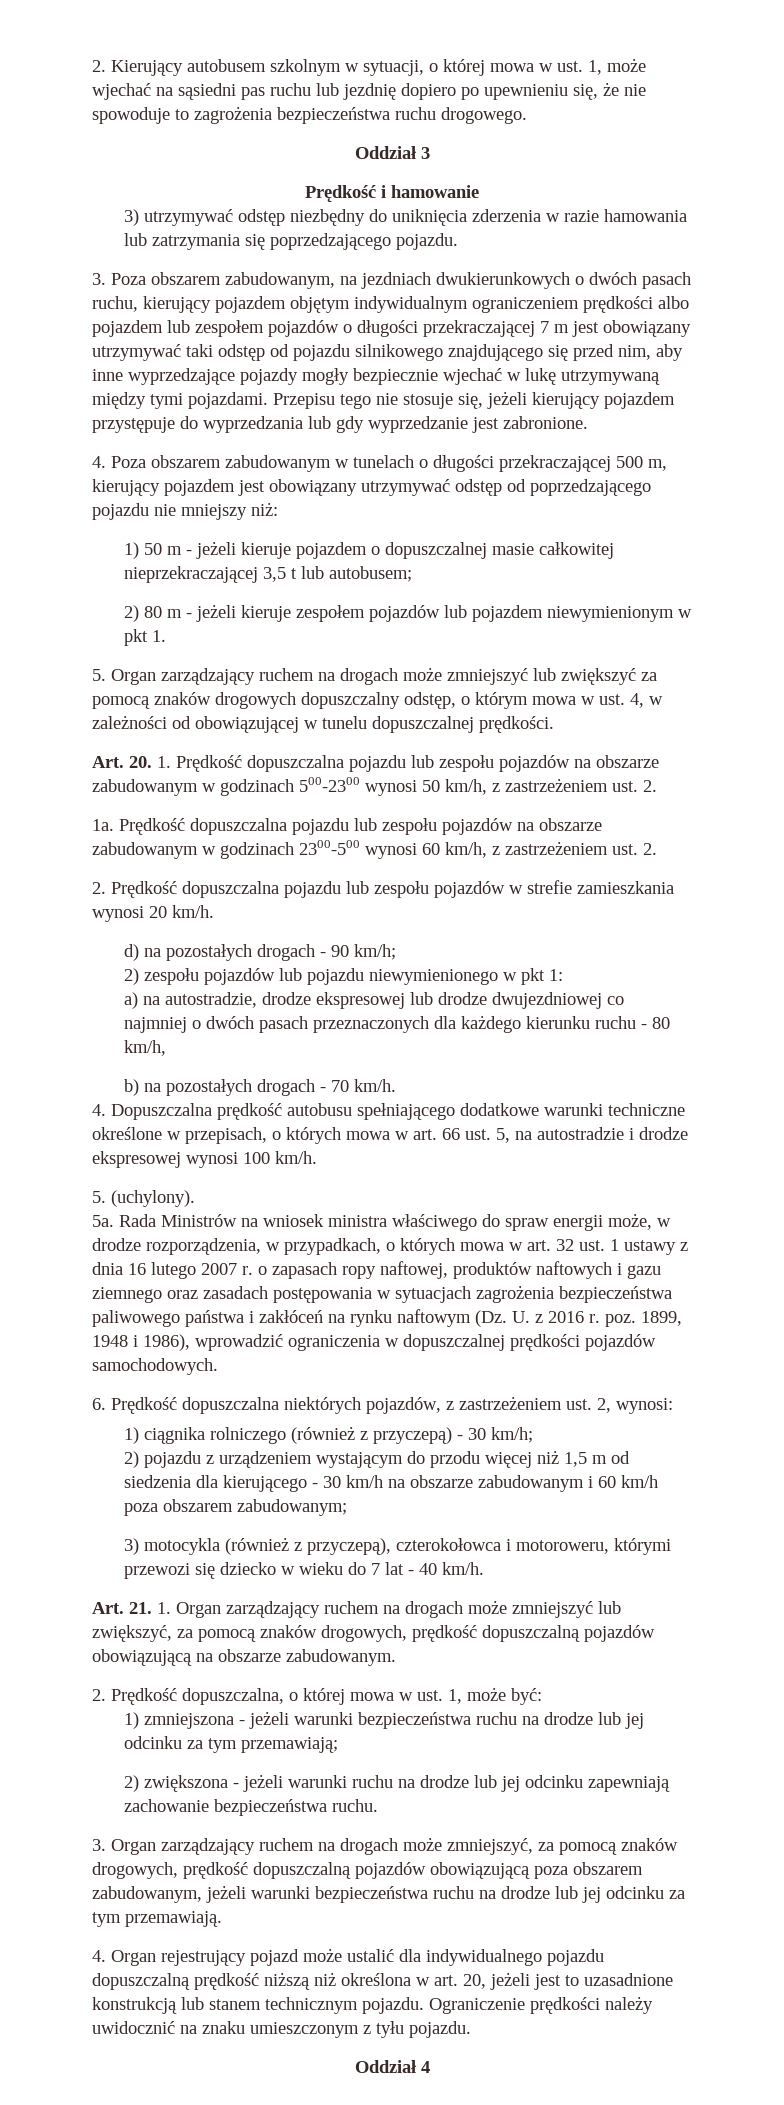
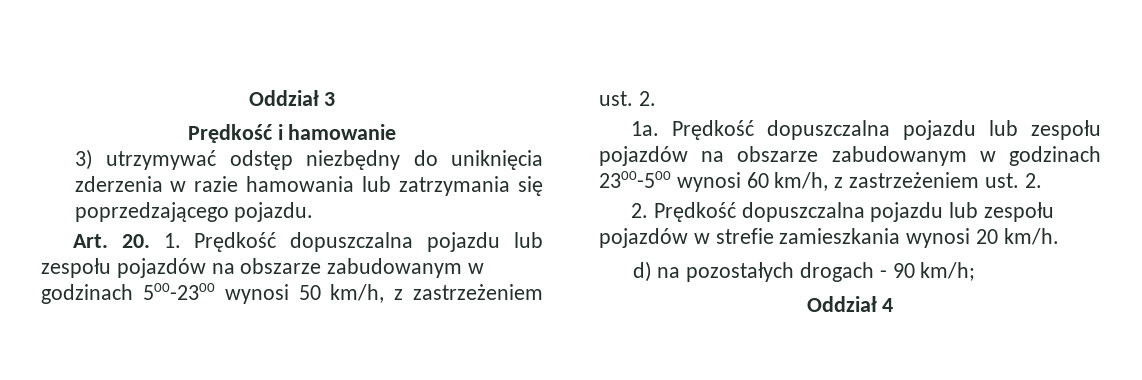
[92,58,646,76] [92,82,646,100] [92,106,527,124] 2. Kierujący autobusem szkolnym w sytuacji, o której mowa w ust. 1, może wjechać na sąsiedni pas ruchu lub jezdnię dopiero po upewnieniu się, że nie spowoduje to zagrożenia bezpieczeństwa ruchu drogowego. // -> (248, 98) none
[92,272,691,289] [92,296,689,313] [92,320,691,337] [92,344,683,361] [92,368,660,385] [92,391,675,409] [92,416,588,433] [92,455,667,472] [92,479,651,496] [92,502,278,520] [124,541,615,559] [124,566,413,583] [124,604,693,622] [124,629,167,646] [92,667,657,685] [92,692,663,709] [92,715,554,733] // 3. Poza obszarem zabudowanym, na jezdniach dwukierunkowych o dwóch pasach ruchu, kierujący pojazdem objętym indywidualnym ograniczeniem prędkości albo pojazdem lub zespołem pojazdów o długości przekraczającej 7 m jest obowiązany utrzymywać taki odstęp od pojazdu silnikowego znajdującego się przed nim, aby inne wyprzedzające pojazdy mogły bezpiecznie wjechać w lukę utrzymywaną między tymi pojazdami. Przepisu tego nie stosuje się, jeżeli kierujący pojazdem przystępuje do wyprzedzania lub gdy wyprzedzanie jest zabronione. // 4. Poza obszarem zabudowanym w tunelach o długości przekraczającej 500 m, kierujący pojazdem jest obowiązany utrzymywać odstęp od poprzedzającego pojazdu nie mniejszy niż: // 1) 50 m - jeżeli kieruje pojazdem o dopuszczalnej masie całkowitej nieprzekraczającej 3,5 t lub autobusem; // 2) 80 m - jeżeli kieruje zespołem pojazdów lub pojazdem niewymienionym w pkt 1. // 5. Organ zarządzający ruchem na drogach może zmniejszyć lub zwiększyć za pomocą znaków drogowych dopuszczalny odstęp, o którym mowa w ust. 4, w zależności od obowiązującej w tunelu dopuszczalnej prędkości. -> (314, 212) none
[124,968,564,985] [124,992,625,1009] [124,1015,671,1033] [124,1040,167,1056] [124,1079,397,1096] [92,1103,685,1120] [92,1127,688,1144] [92,1151,317,1168] [92,1190,195,1207] [92,1213,671,1231] [92,1238,688,1255] [92,1261,661,1279] [92,1285,672,1303] [92,1309,682,1327] [92,1334,656,1351] [92,1358,218,1375] [92,1396,673,1414] [124,1426,534,1444] [124,1450,631,1468] [124,1475,659,1492] [124,1499,348,1516] [124,1537,672,1555] [124,1562,485,1579] [92,1600,621,1618] [92,1625,655,1642] [92,1649,396,1666] [92,1687,542,1705] [124,1711,645,1729] [124,1736,339,1753] [124,1774,671,1792] [124,1799,379,1816] [92,1837,678,1855] [92,1862,643,1879] [92,1885,685,1903] [92,1911,222,1927] [92,1948,604,1966] [92,1972,673,1990] [92,1996,653,2014] [92,2021,471,2038] // 2) zespołu pojazdów lub pojazdu niewymienionego w pkt 1: // a) na autostradzie, drodze ekspresowej lub drodze dwujezdniowej co najmniej o dwóch pasach przeznaczonych dla każdego kierunku ruchu - 80 km/h, // b) na pozostałych drogach - 70 km/h. // 4. Dopuszczalna prędkość autobusu spełniającego dodatkowe warunki techniczne określone w przepisach, o których mowa w art. 66 ust. 5, na autostradzie i drodze ekspresowej wynosi 100 km/h. // 5. (uchylony). // 5a. Rada Ministrów na wniosek ministra właściwego do spraw energii może, w drodze rozporządzenia, w przypadkach, o których mowa w art. 32 ust. 1 ustawy z dnia 16 lutego 2007 r. o zapasach ropy naftowej, produktów naftowych i gazu ziemnego oraz zasadach postępowania w sytuacjach zagrożenia bezpieczeństwa paliwowego państwa i zakłóceń na rynku naftowym (Dz. U. z 2016 r. poz. 1899, 1948 i 1986), wprowadzić ograniczenia w dopuszczalnej prędkości pojazdów samochodowych. // 6. Prędkość dopuszczalna niektórych pojazdów, z zastrzeżeniem ust. 2, wynosi: // 1) ciągnika rolniczego (również z przyczepą) - 30 km/h; // 2) pojazdu z urządzeniem wystającym do przodu więcej niż 1,5 m od siedzenia dla kierującego - 30 km/h na obszarze zabudowanym i 60 km/h poza obszarem zabudowanym; // 3) motocykla (również z przyczepą), czterokołowca i motoroweru, którymi przewozi się dziecko w wieku do 7 lat - 40 km/h. // Art. 21. 1. Organ zarządzający ruchem na drogach może zmniejszyć lub zwiększyć, za pomocą znaków drogowych, prędkość dopuszczalną pojazdów obowiązującą na obszarze zabudowanym. // 2. Prędkość dopuszczalna, o której mowa w ust. 1, może być: // 1) zmniejszona - jeżeli warunki bezpieczeństwa ruchu na drodze lub jej odcinku za tym przemawiają; // 2) zwiększona - jeżeli warunki ruchu na drodze lub jej odcinku zapewniają zachowanie bezpieczeństwa ruchu. // 3. Organ zarządzający ruchem na drogach może zmniejszyć, za pomocą znaków drogowych, prędkość dopuszczalną pojazdów obowiązującą poza obszarem zabudowanym, jeżeli warunki bezpieczeństwa ruchu na drodze lub jej odcinku za tym przemawiają. // 4. Organ rejestrujący pojazd może ustalić dla indywidualnego pojazdu dopuszczalną prędkość niższą niż określona w art. 20, jeżeli jest to uzasadnione konstrukcją lub stanem technicznym pojazdu. Ograniczenie prędkości należy uwidocznić na znaku umieszczonym z tyłu pojazdu. -> (976, 271) none

